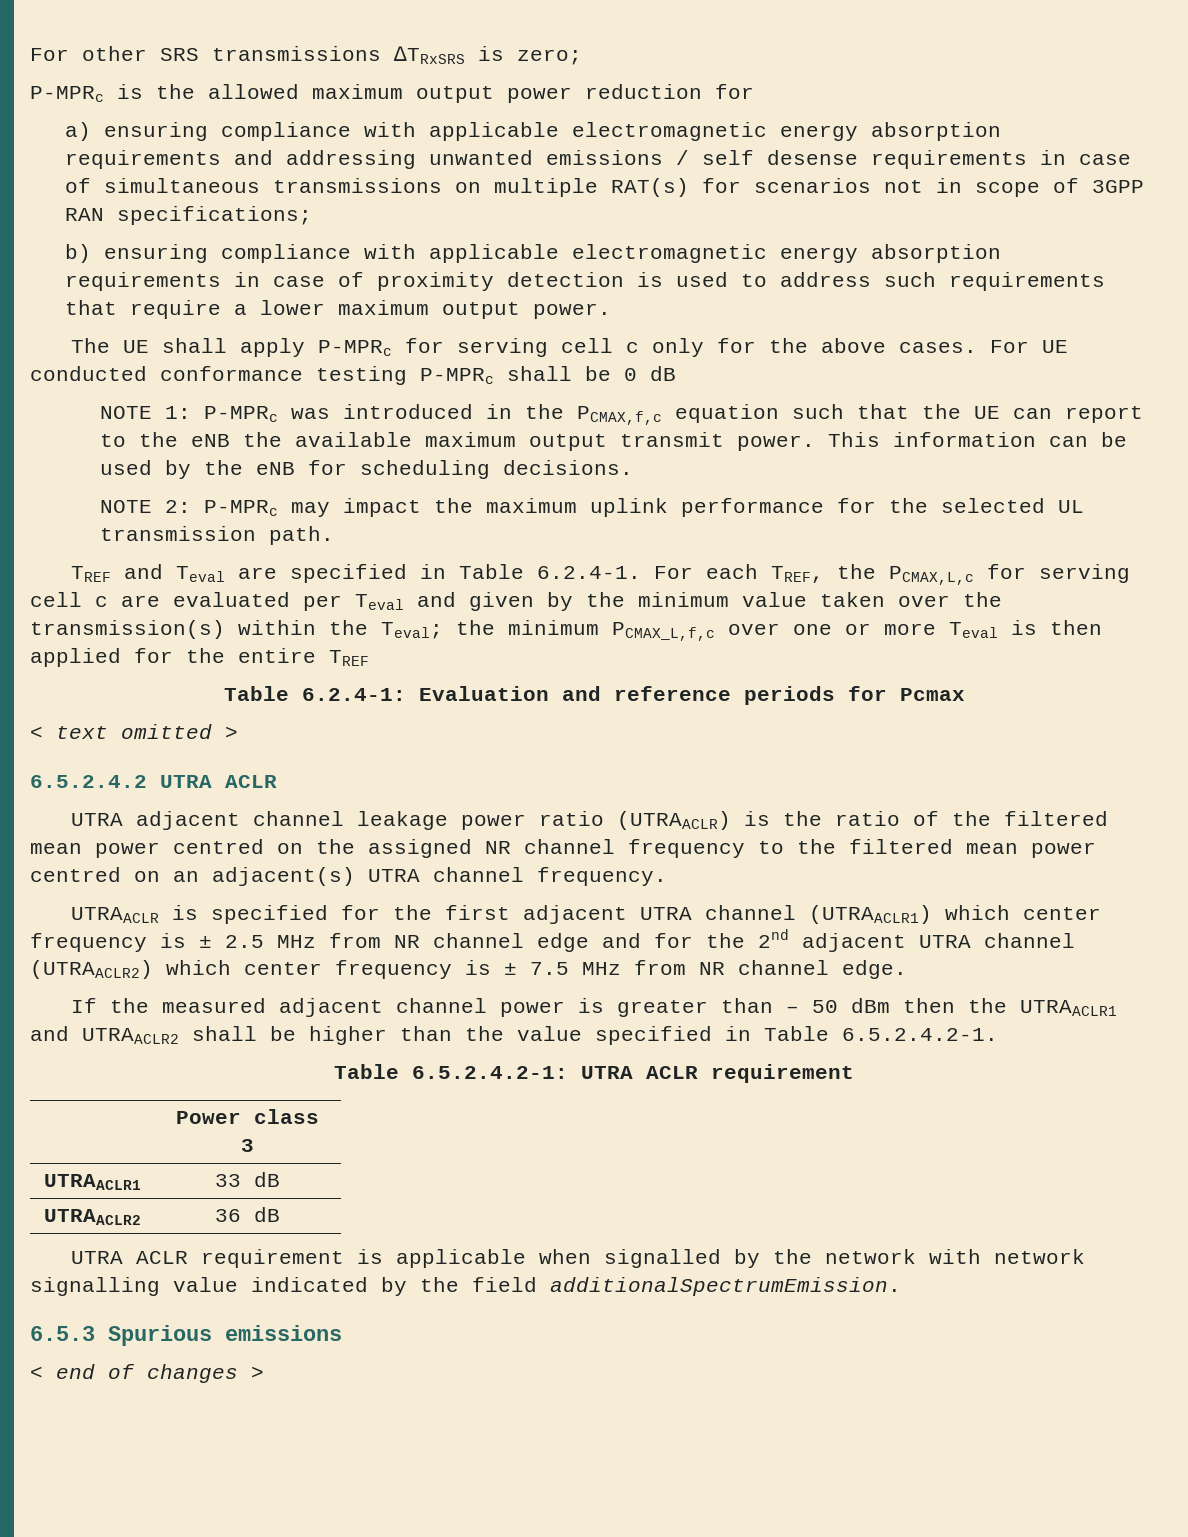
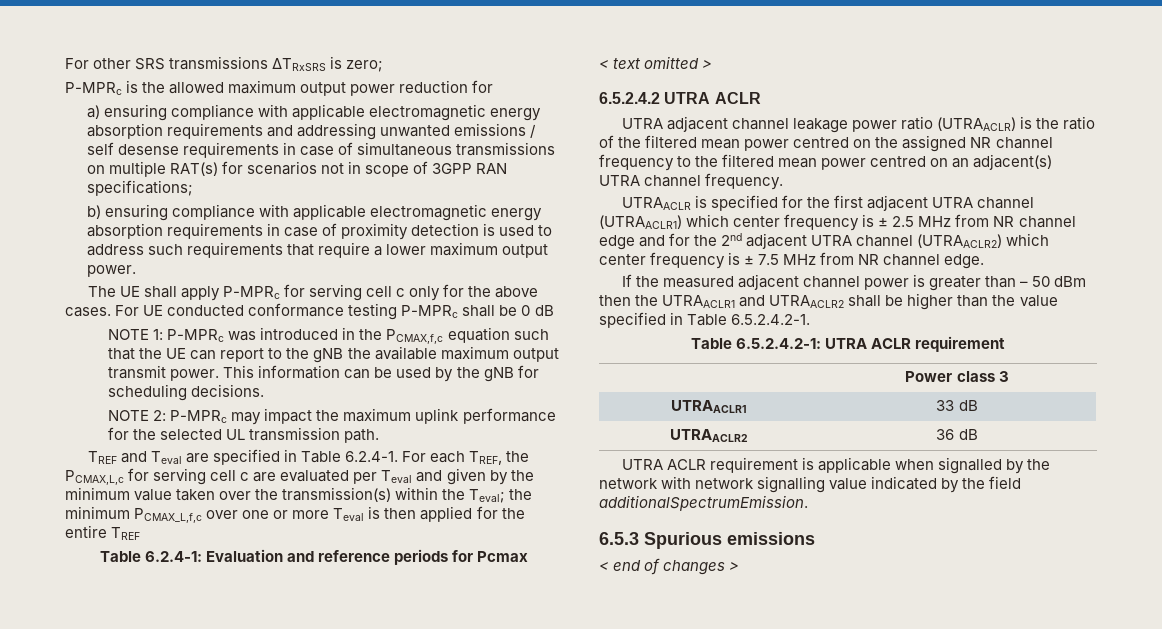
[190,434,230,447] eNB -> [313,348,344,363] gNB
[255,462,295,475] eNB -> [483,367,514,382] gNB

